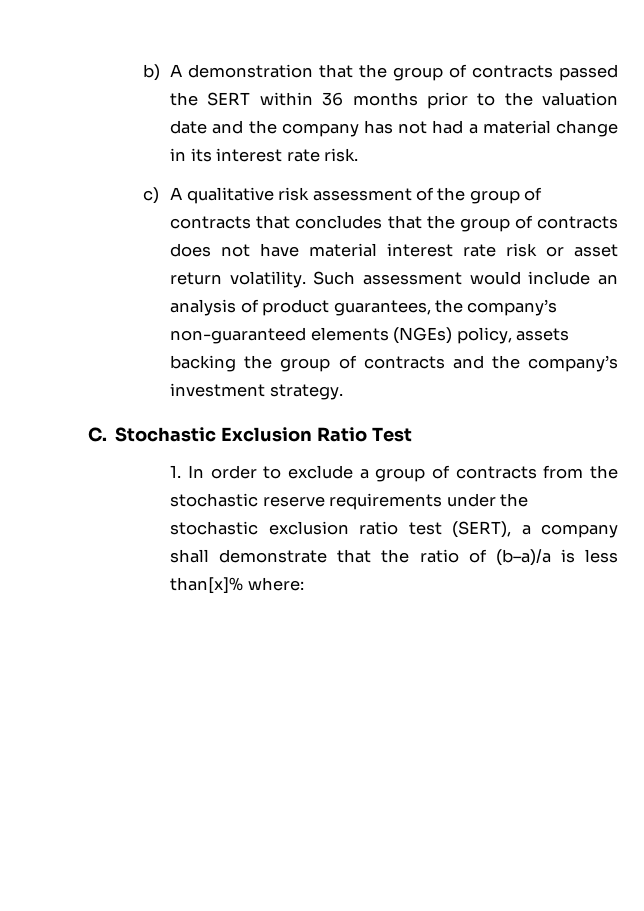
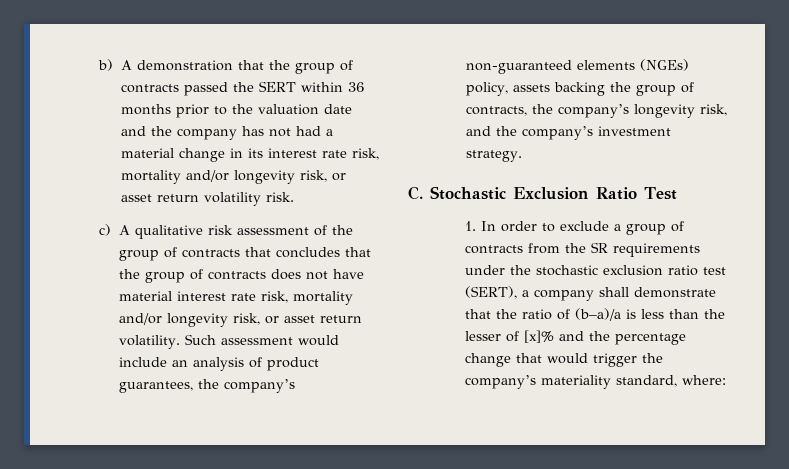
(320, 155) none -> [351,148,379,160] [120,170,346,184] [120,192,261,206] risk, mortality and/or longevity risk, or asset return volatility
[506,243,538,257] risk -> [260,291,353,305] [118,313,260,327] risk, mortality and/or longevity risk,
[363,356,445,369] contracts -> [465,104,727,118] contracts, the company’s longevity risk,
[170,493,325,507] stochastic reserve -> [591,242,609,253] SR
[170,577,244,594] than[x]% -> [669,309,726,319] [465,330,687,345] [465,353,664,367] [465,375,678,389] than the lesser of [x]% and the percentage change that would trigger the company’s materiality standard,

